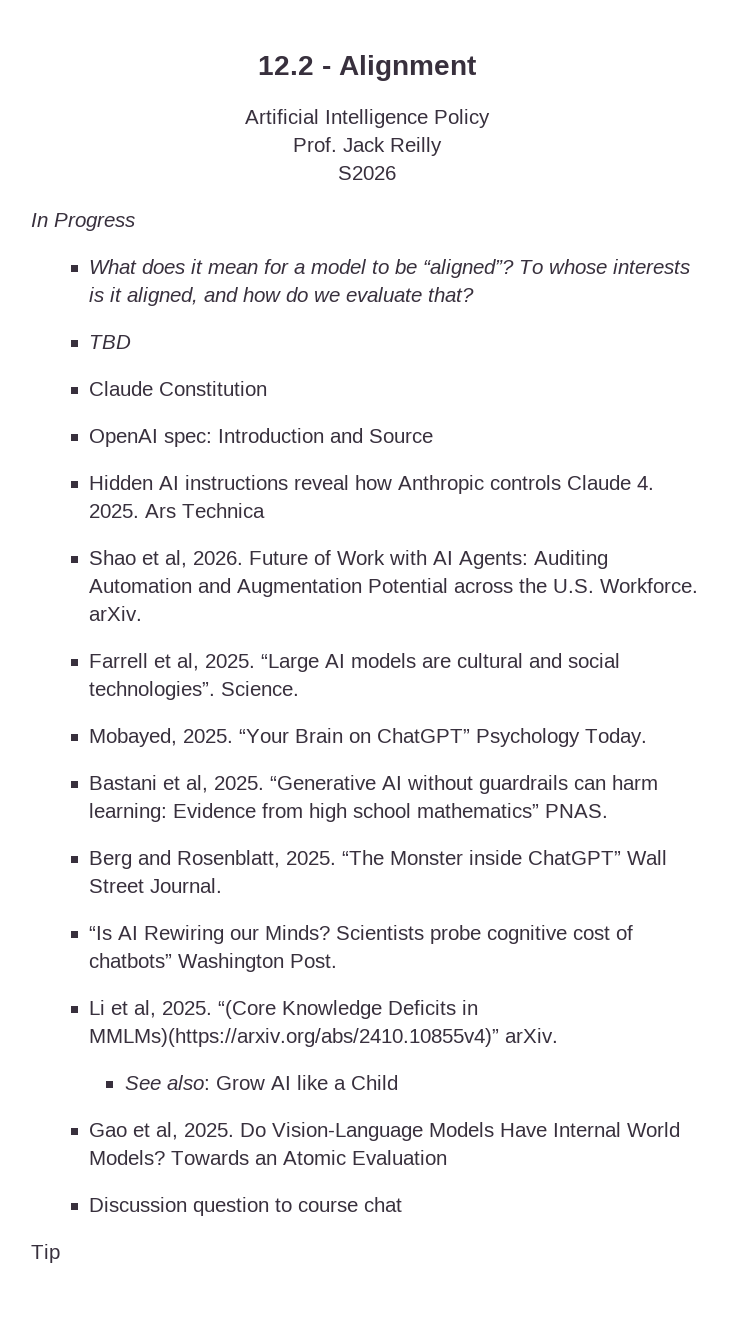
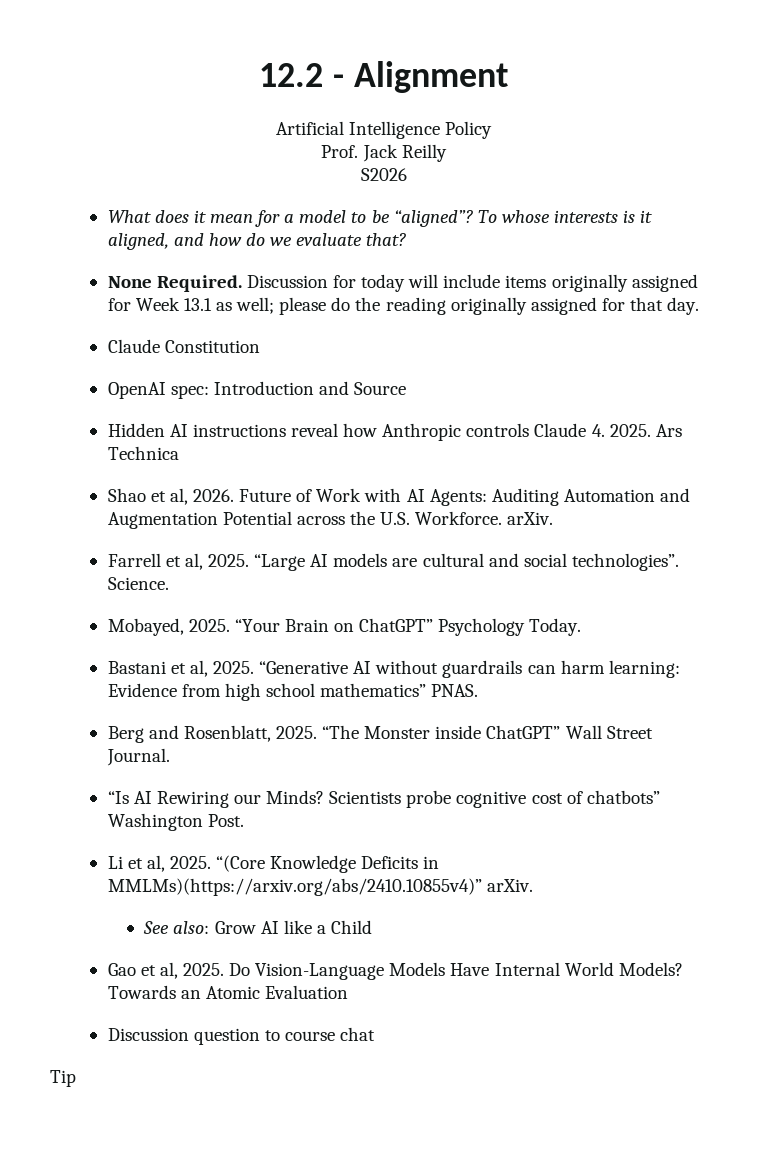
[31,213,135,231] // In Progress -> (407, 174) none
[89,335,132,349] TBD -> [107,274,698,292] [107,297,700,315] None Required. Discussion for today will include items originally assigned for Week 13.1 as well; please do the reading originally assigned for that day.

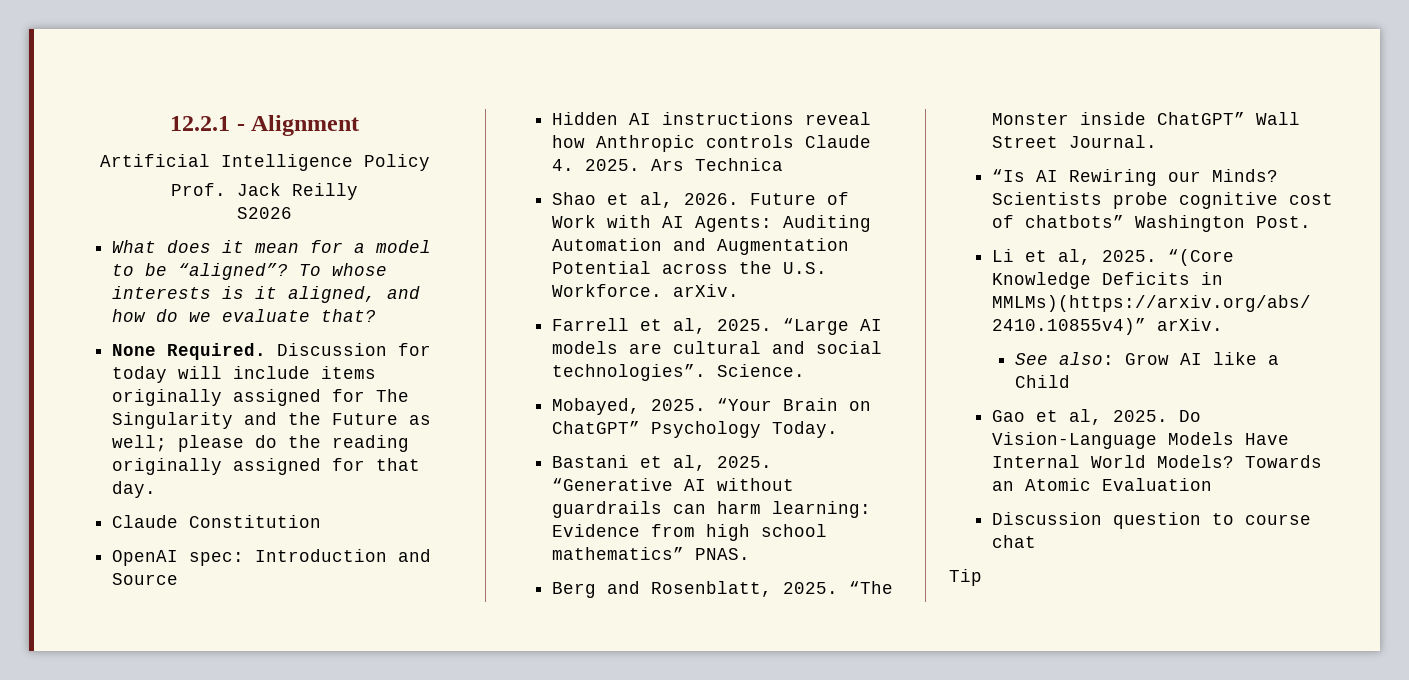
[259,63,324,87] 12.2 -> [170,116,231,131] 12.2.1
[135,297,212,311] Week 13.1 -> [375,389,409,402] [111,412,398,429] The Singularity and the Future

